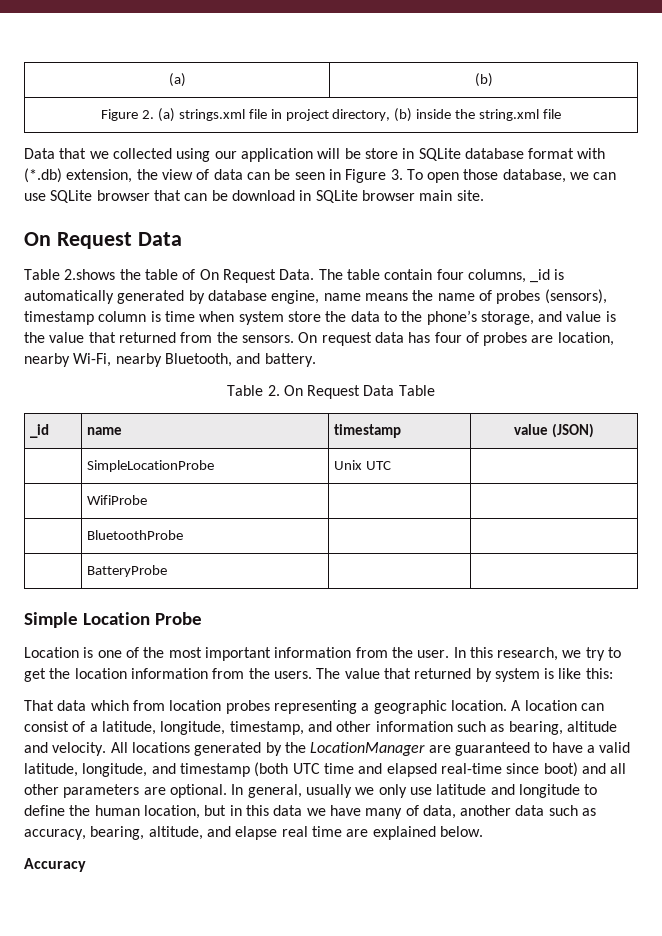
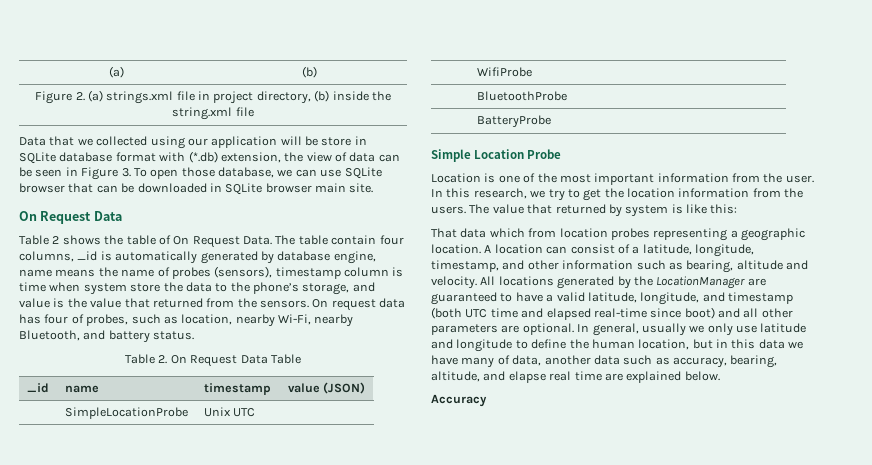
[231,190,295,201] download -> [137,183,207,193] downloaded
[64,269,116,280] 2.shows -> [52,235,101,245] 2 shows
[483,332,554,346] probes are -> [86,314,178,326] probes, such as
[264,353,316,367] battery. -> [108,330,195,343] battery status.

